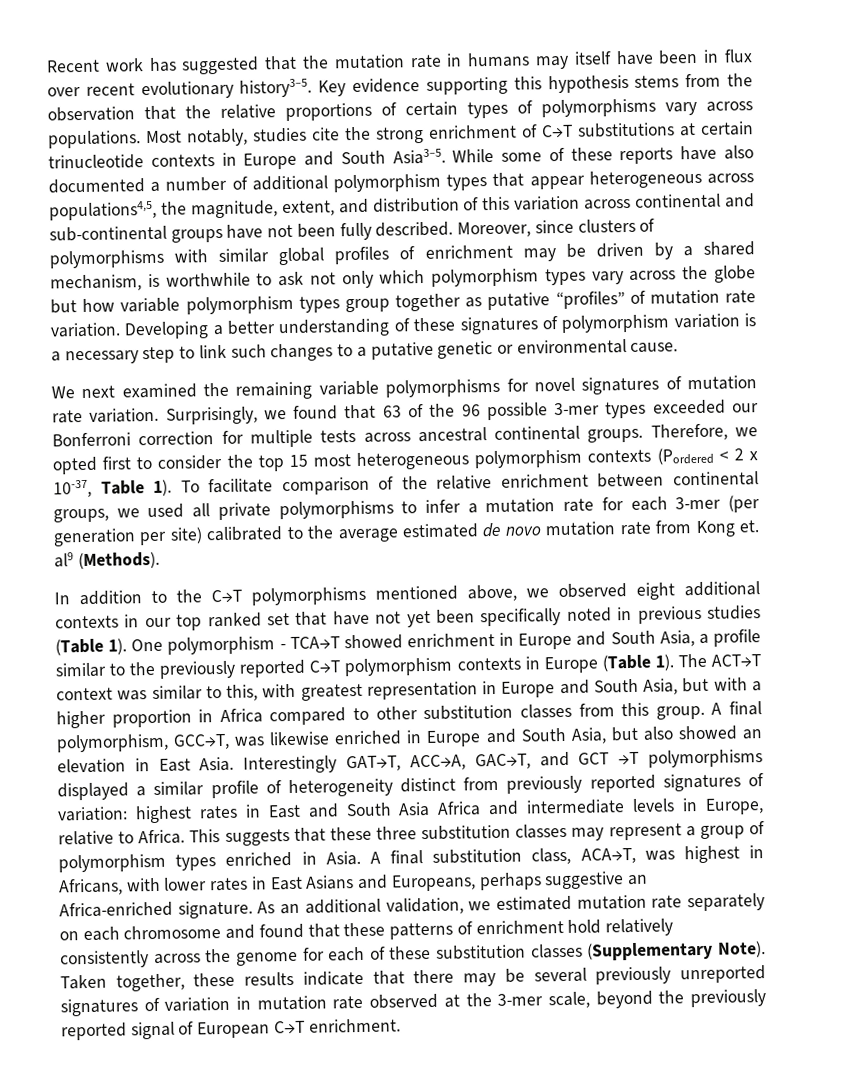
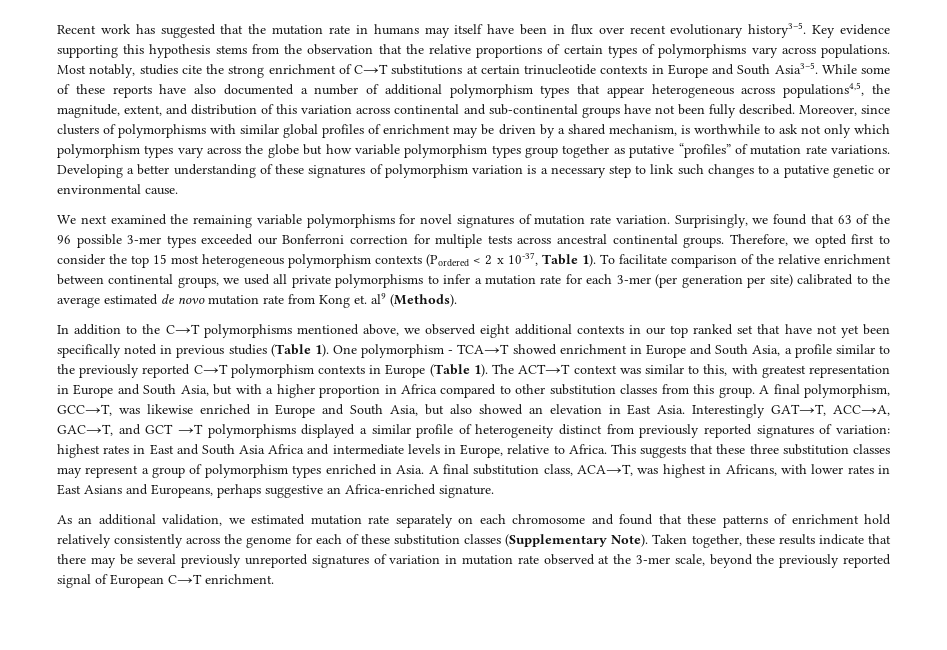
[50,322,121,338] variation. -> [830,145,890,154] variations.
(253, 909) none -> (494, 491) //

